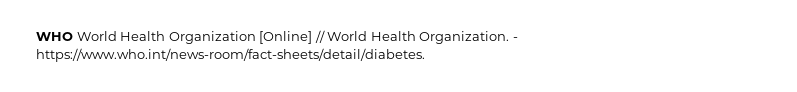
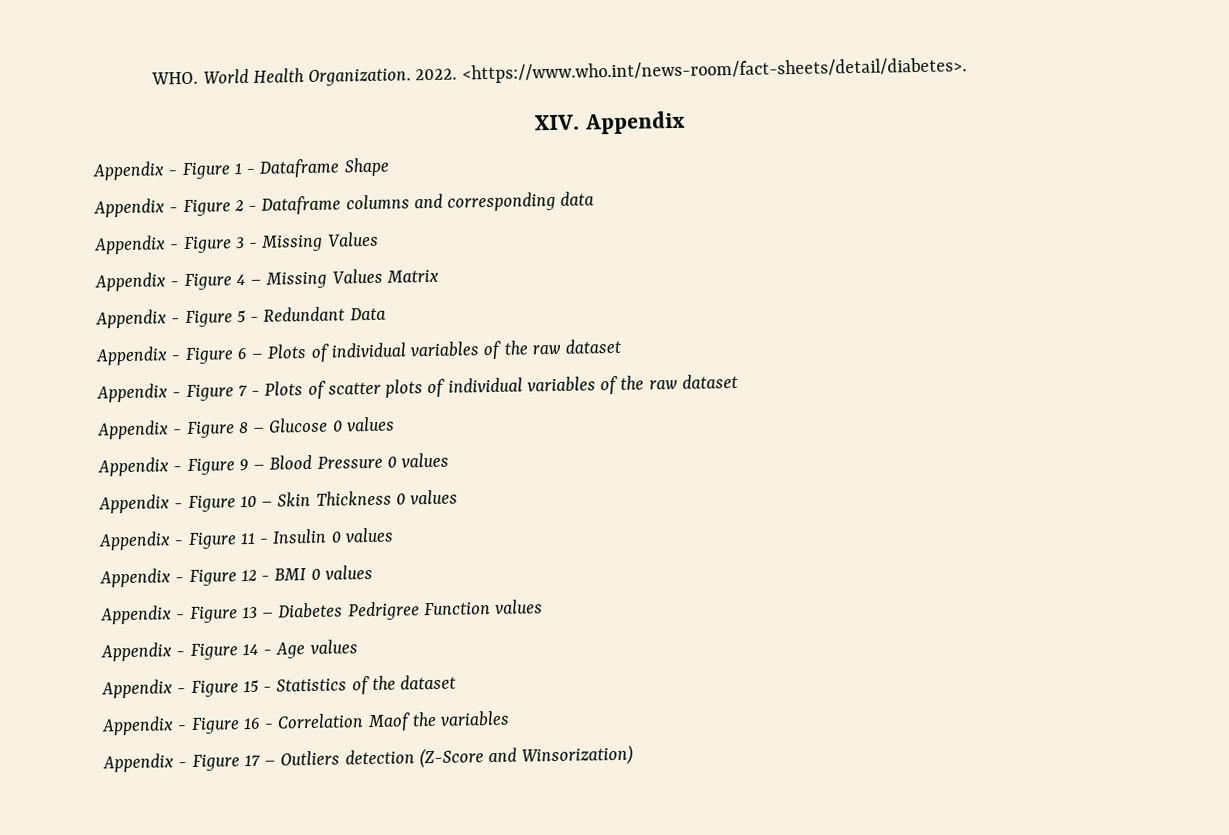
[36,30,518,44] [36,48,425,62] WHO World Health Organization [Online] // World Health Organization. - https://www.who.int/news-room/fact-sheets/detail/diabetes. -> [151,57,967,86] [534,110,685,135] [92,157,390,181] [93,191,595,218] [93,231,379,255] [94,268,439,292] [95,306,386,329] [95,338,622,366] [96,373,738,403] [96,416,395,440] [97,452,450,477] [98,489,459,514] [98,527,394,551] [99,564,373,588] [100,599,544,625] [100,639,358,662] [101,674,457,699] [101,710,511,736] [102,744,634,773] WHO. World Health Organization. 2022. <https://www.who.int/news-room/fact-sheets/detail/diabetes>. // XIV. Appendix // Appendix - Figure 1 - Dataframe Shape // Appendix - Figure 2 - Dataframe columns and corresponding data // Appendix - Figure 3 - Missing Values // Appendix - Figure 4 – Missing Values Matrix // Appendix - Figure 5 - Redundant Data // Appendix - Figure 6 – Plots of individual variables of the raw dataset // Appendix - Figure 7 - Plots of scatter plots of individual variables of the raw dataset // Appendix - Figure 8 – Glucose 0 values // Appendix - Figure 9 – Blood Pressure 0 values // Appendix - Figure 10 – Skin Thickness 0 values // Appendix - Figure 11 - Insulin 0 values // Appendix - Figure 12 - BMI 0 values // Appendix - Figure 13 – Diabetes Pedrigree Function values // Appendix - Figure 14 - Age values // Appendix - Figure 15 - Statistics of the dataset // Appendix - Figure 16 - Correlation Maof the variables // Appendix - Figure 17 – Outliers detection (Z-Score and Winsorization)

